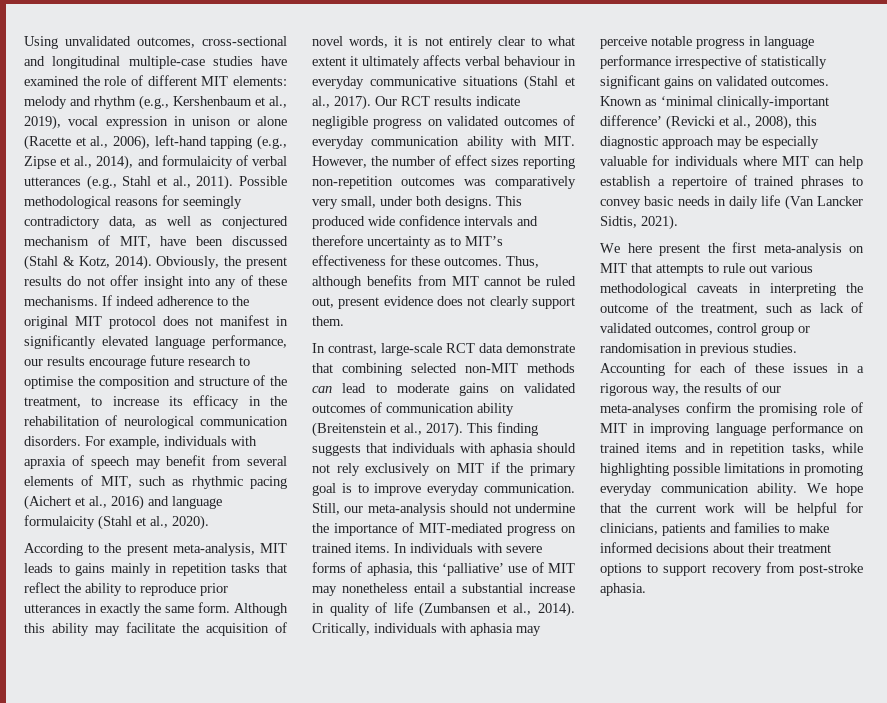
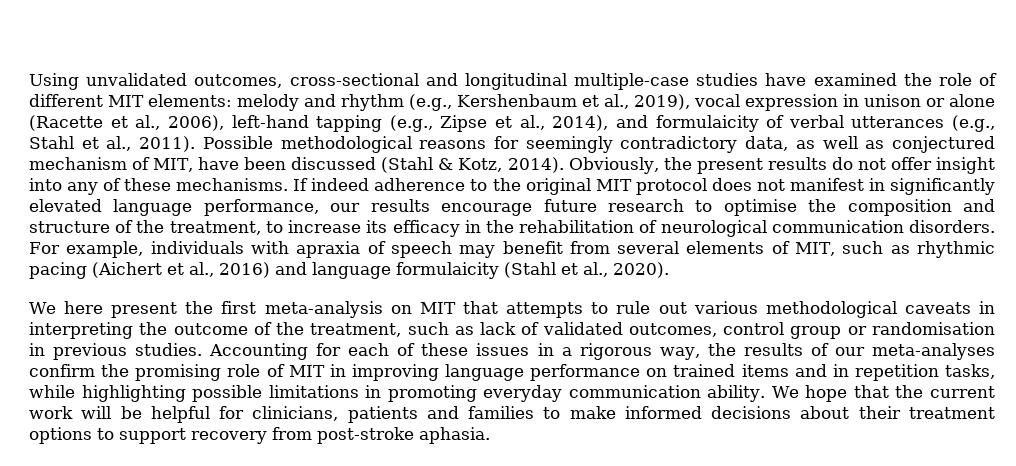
[24,543,287,556] [24,563,287,576] [24,582,228,596] [24,602,288,616] [24,622,287,636] [312,36,575,49] [312,55,576,69] [312,75,575,90] [312,95,520,110] [312,115,575,129] [312,136,575,149] [312,155,575,169] [312,176,576,189] [312,196,522,209] [312,215,538,229] [312,235,503,249] [312,255,539,268] [312,275,576,289] [312,296,575,309] [312,316,344,326] [312,343,575,356] [312,363,575,376] [312,383,576,396] [312,402,514,416] [312,422,538,437] [312,443,576,456] [312,462,576,476] [312,483,575,496] [312,503,575,516] [312,522,576,536] [312,543,542,553] [312,562,575,576] [312,583,575,596] [312,602,575,617] [312,623,541,636] [600,36,814,49] [600,55,827,69] [600,75,829,89] [600,96,829,109] [600,115,817,130] [600,136,819,149] [600,155,863,169] [600,175,863,189] [600,195,863,210] [600,215,678,230] // According to the present meta-analysis, MIT leads to gains mainly in repetition tasks that reflect the ability to reproduce prior utterances in exactly the same form. Although this ability may facilitate the acquisition of novel words, it is not entirely clear to what extent it ultimately affects verbal behaviour in everyday communicative situations (Stahl et al., 2017). Our RCT results indicate negligible progress on validated outcomes of everyday communication ability with MIT. However, the number of effect sizes reporting non-repetition outcomes was comparatively very small, under both designs. This produced wide confidence intervals and therefore uncertainty as to MIT’s effectiveness for these outcomes. Thus, although benefits from MIT cannot be ruled out, present evidence does not clearly support them. // In contrast, large-scale RCT data demonstrate that combining selected non-MIT methods can lead to moderate gains on validated outcomes of communication ability (Breitenstein et al., 2017). This finding suggests that individuals with aphasia should not rely exclusively on MIT if the primary goal is to improve everyday communication. Still, our meta-analysis should not undermine the importance of MIT-mediated progress on trained items. In individuals with severe forms of aphasia, this ‘palliative’ use of MIT may nonetheless entail a substantial increase in quality of life (Zumbansen et al., 2014). Critically, individuals with aphasia may perceive notable progress in language performance irrespective of statistically significant gains on validated outcomes. Known as ‘minimal clinically-important difference’ (Revicki et al., 2008), this diagnostic approach may be especially valuable for individuals where MIT can help establish a repertoire of trained phrases to convey basic needs in daily life (Van Lancker Sidtis, 2021). -> (669, 270) none

